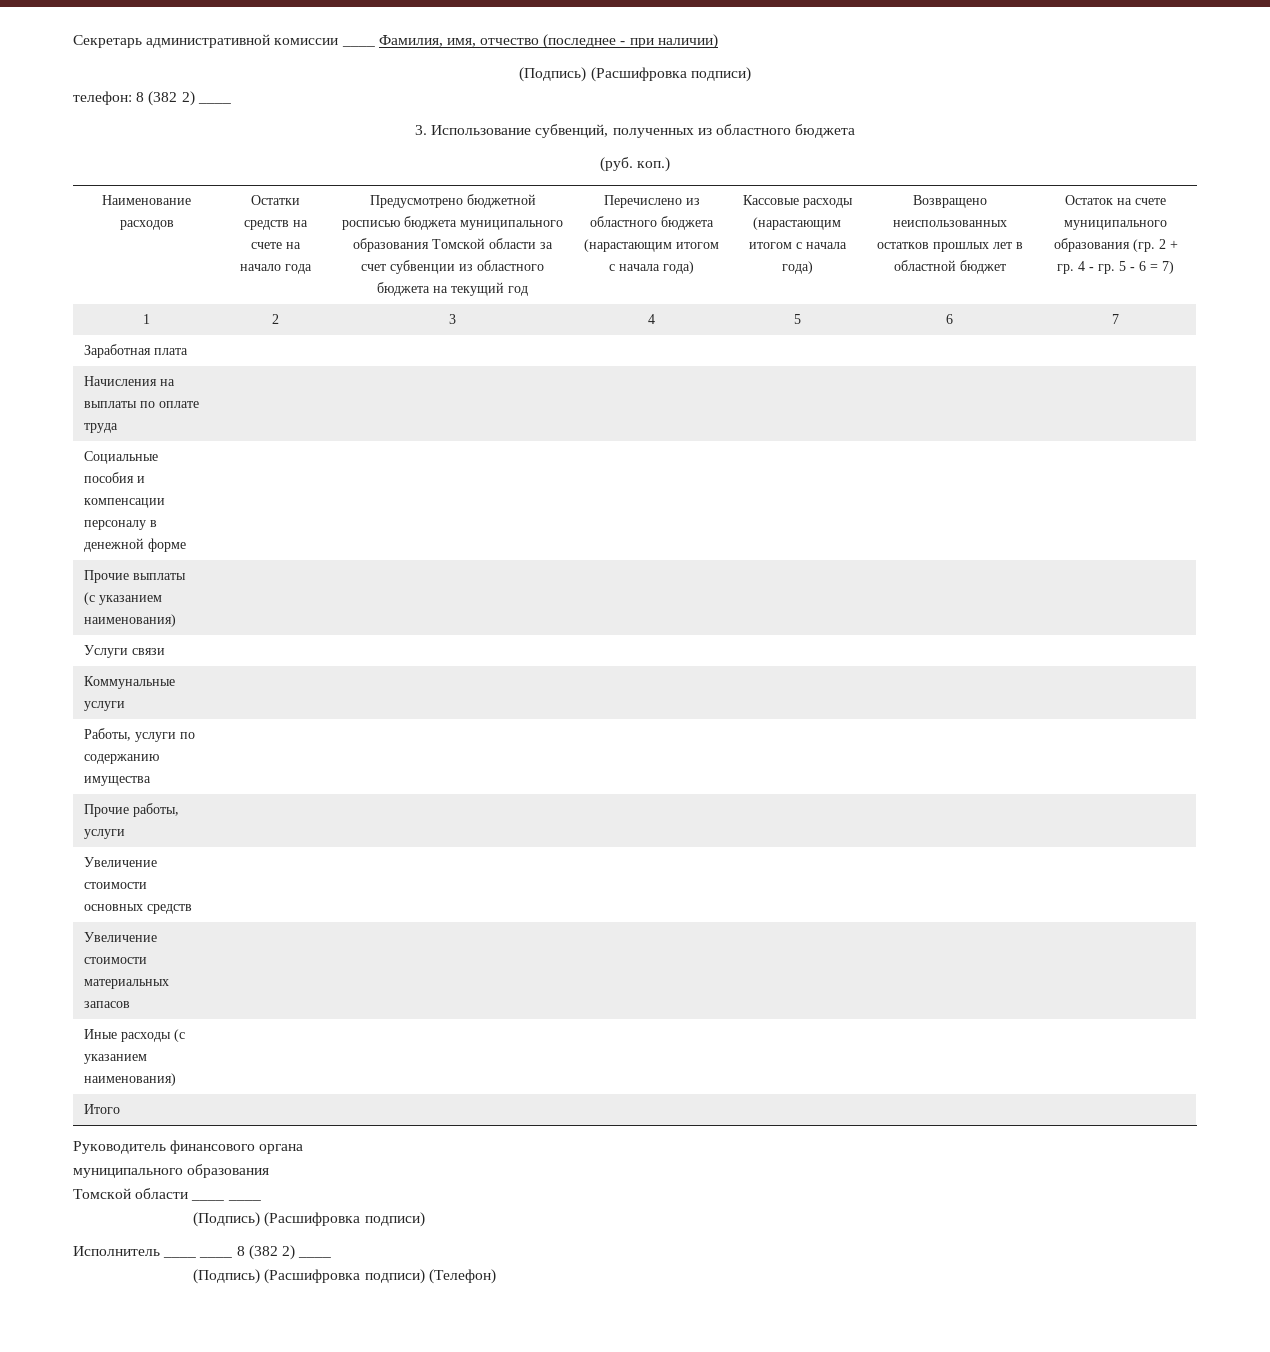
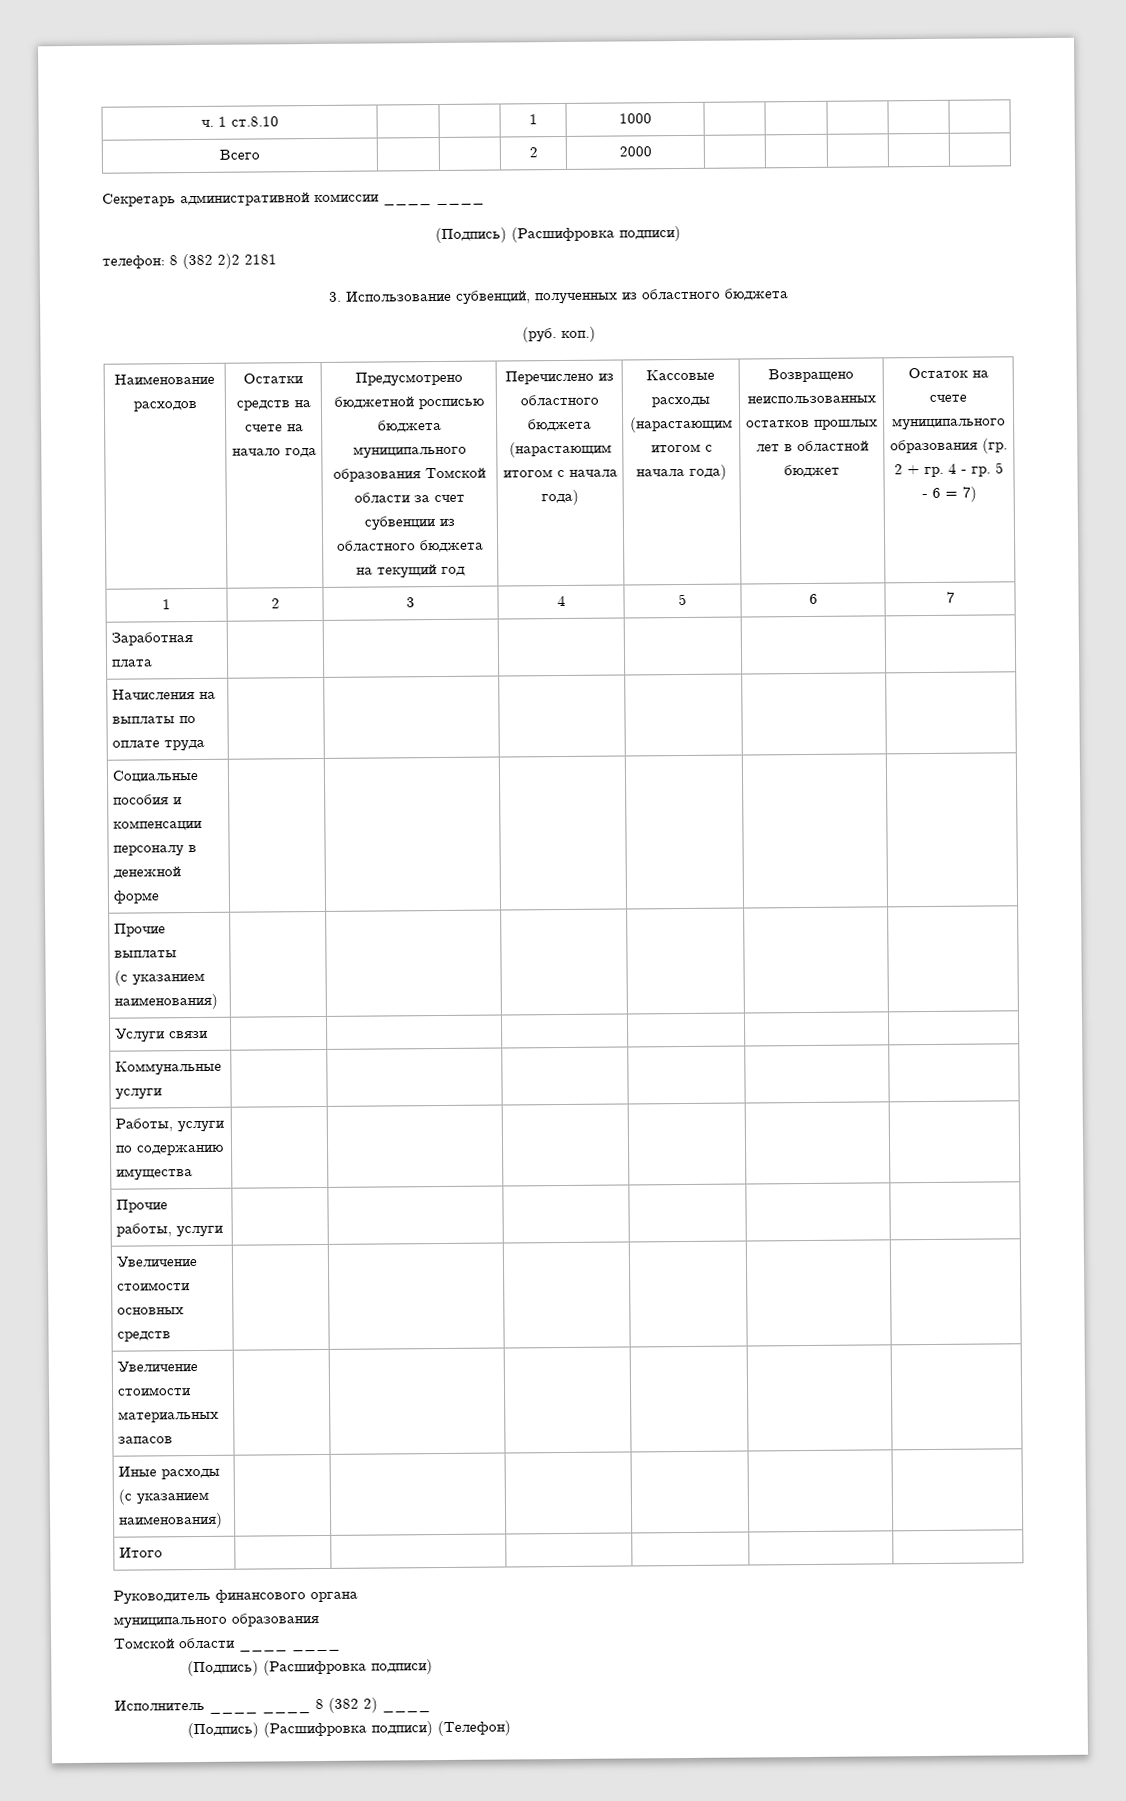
[73,34,339,48] [341,34,718,49] Секретарь административной комиссии ____ Фамилия, имя, отчество (последнее - при наличии) -> [200,116,279,127] [528,114,538,125] [618,113,652,124] [219,149,260,160] [528,147,538,158] [618,146,652,157] [102,192,485,207] ч. 1 ст.8.10 | | | 1 | 1000 | | | | | // Всего | | | 2 | 2000 | | | | | // Секретарь административной комиссии ____ ____
[181,91,231,106] 2) ____ -> [217,253,277,269] 2)2 2181

